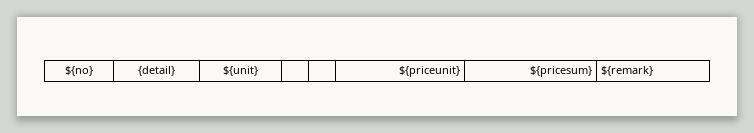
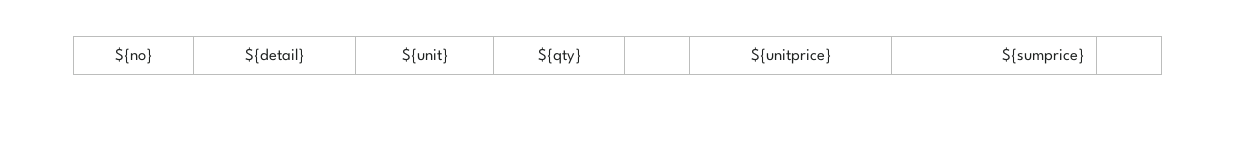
[138,66,175,76] {detail} -> [245,47,304,64] ${detail}
[399,66,461,77] [530,66,593,77] [600,66,653,76] | | ${priceunit} | ${pricesum} | ${remark} -> [537,47,581,64] [750,47,831,64] [1001,47,1084,64] ${qty} | | ${unitprice} | ${sumprice} |

